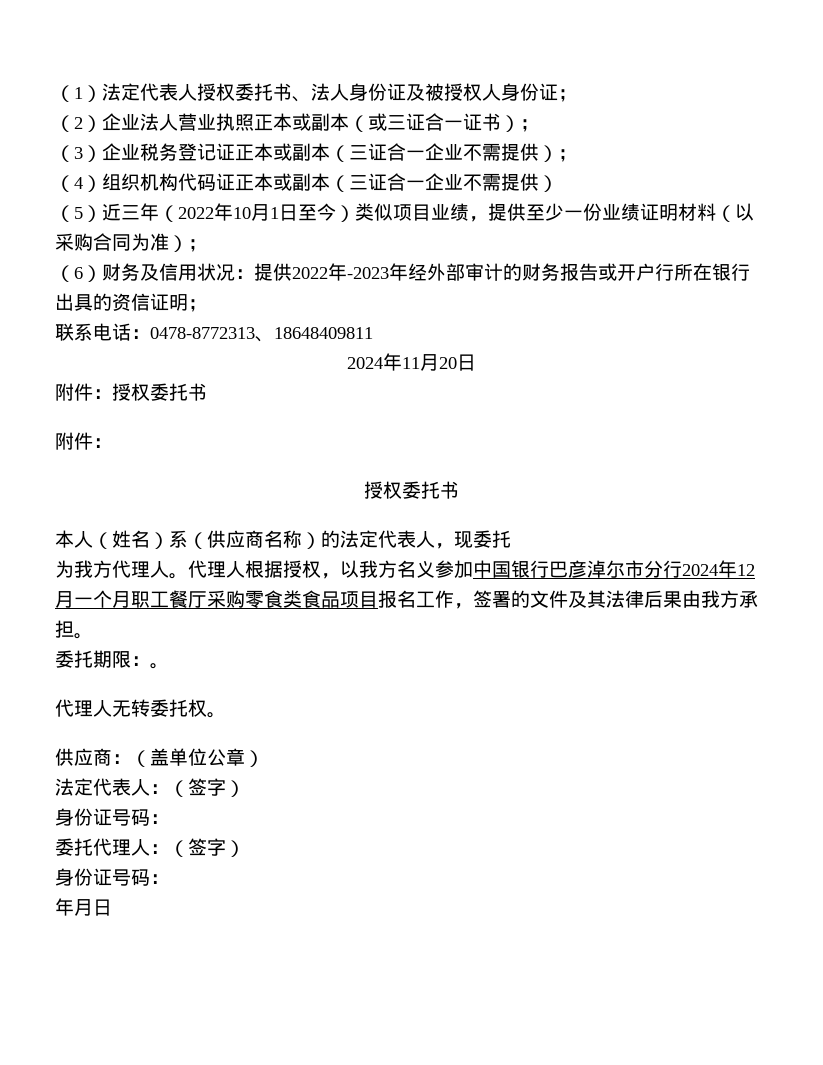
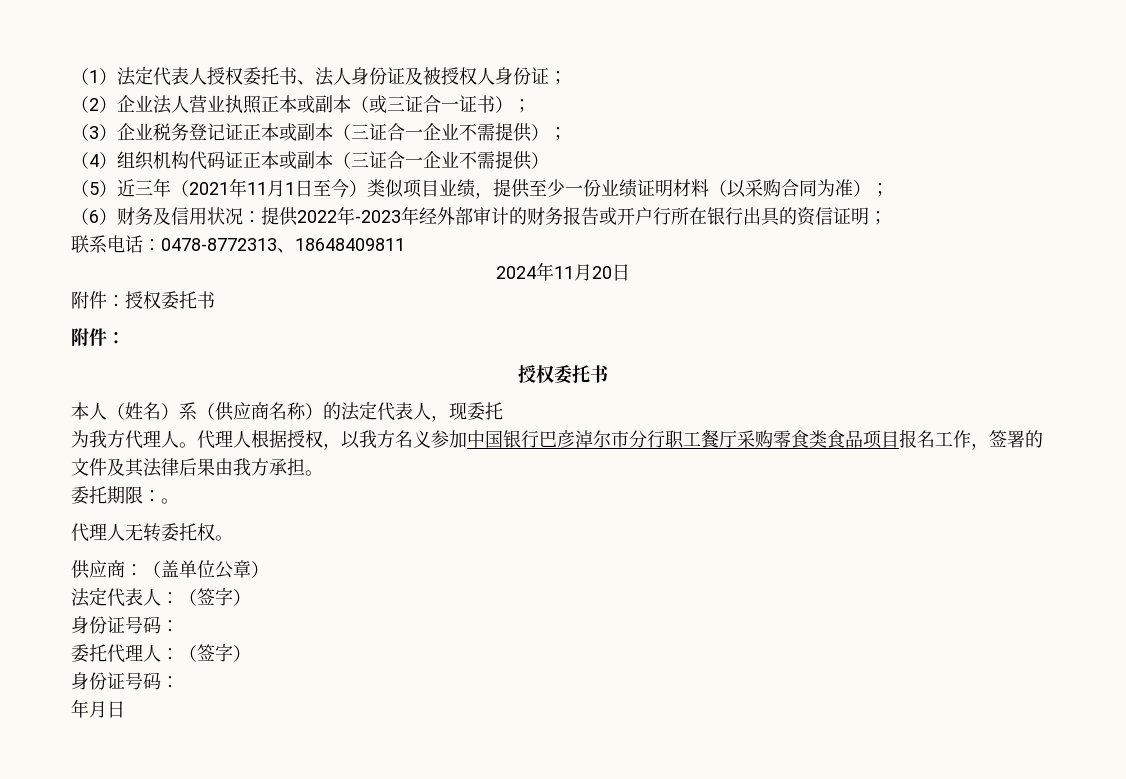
[178,203,251,221] 2022年10 -> [189,178,267,197] 2021年11
[682,560,755,578] [55,590,131,608] 2024年12月一个月 -> (665, 439) none

